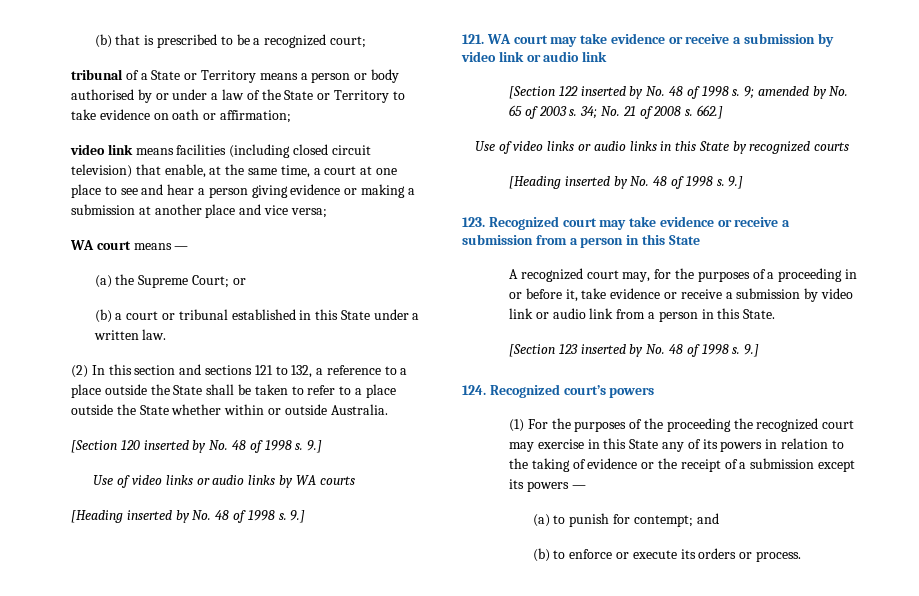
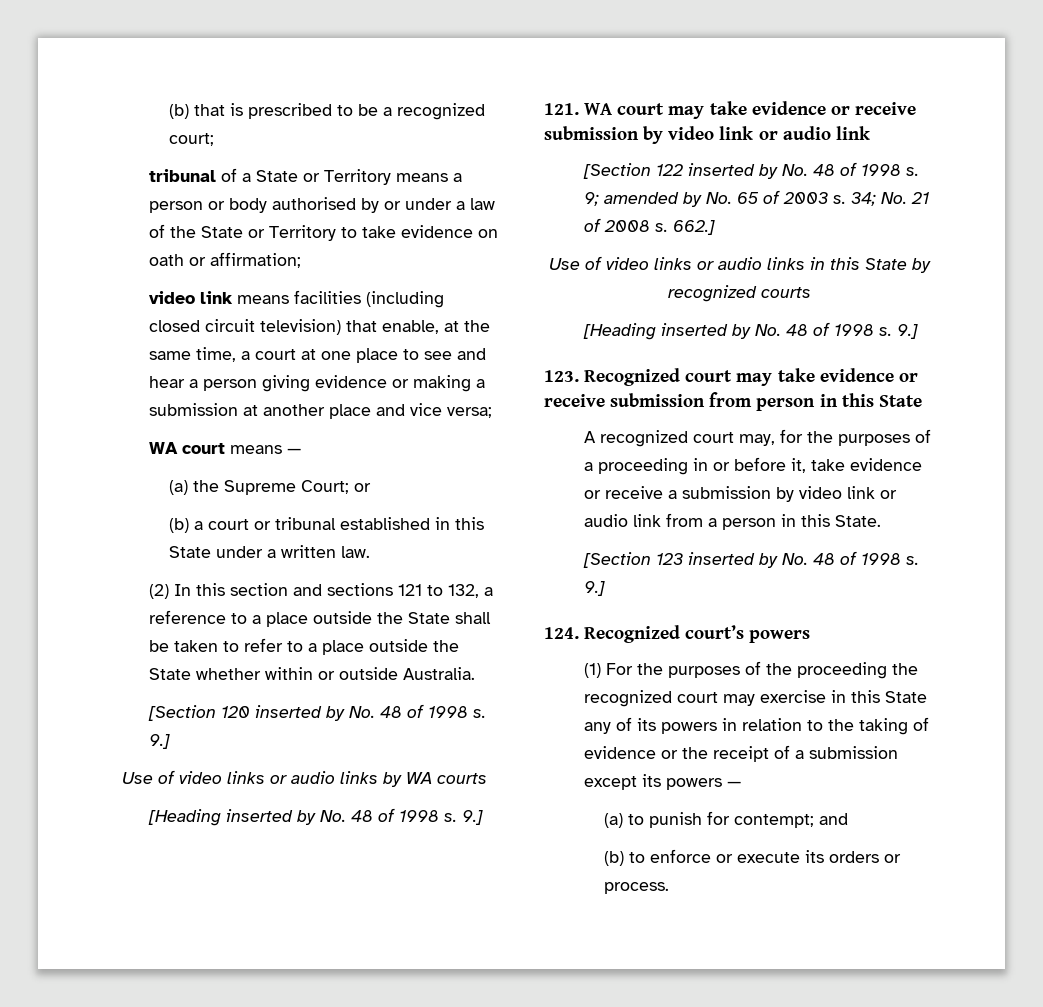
[733,37,742,44] a -> (916, 108) none
[782,220,791,227] a -> (605, 400) none
[569,238,578,245] a -> (753, 399) none

